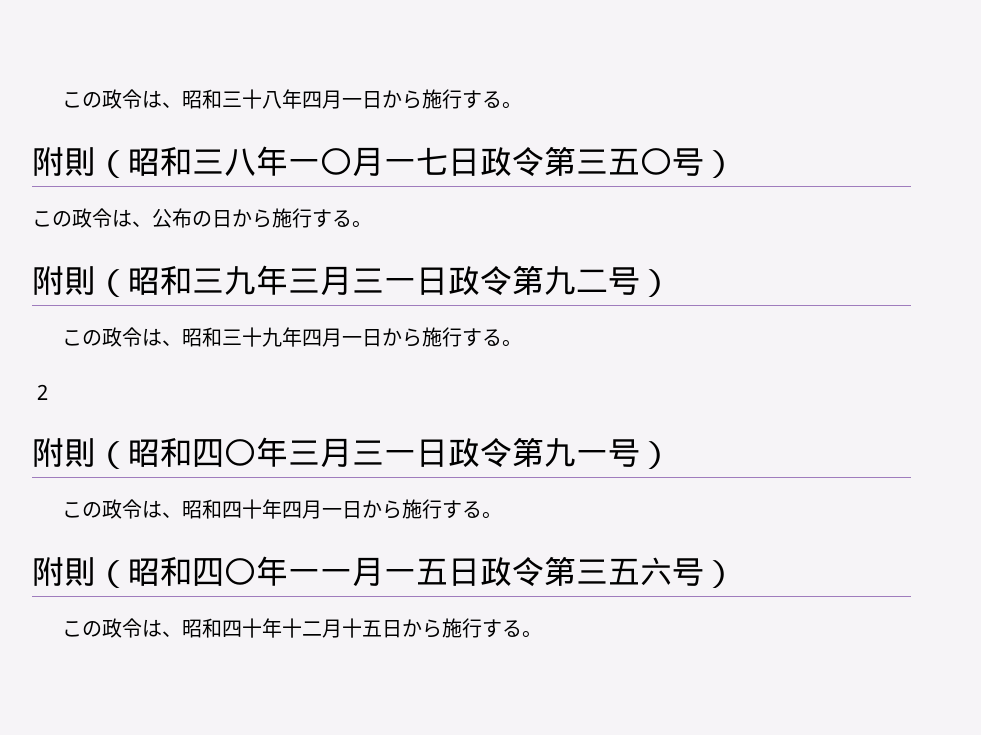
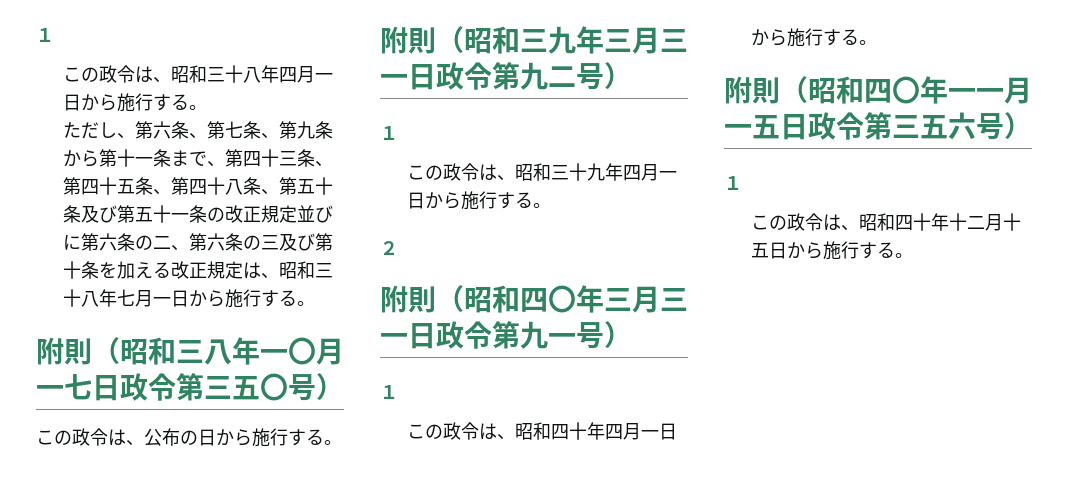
(61, 100) none -> [36,28,54,42] １ //
(522, 105) none -> [62,121,333,139] [62,149,333,167] [62,177,333,195] [62,205,333,223] [62,233,333,251] [62,261,333,279] [62,289,315,308] // ただし、第六条、第七条、第九条から第十一条まで、第四十三条、第四十五条、第四十八条、第五十条及び第五十一条の改正規定並びに第六条の二、第六条の三及び第十条を加える改正規定は、昭和三十八年七月一日から施行する。
(672, 283) none -> [380,126,398,140] // １
(672, 455) none -> [380,385,398,399] // １
(736, 574) none -> [724,176,742,190] // １

